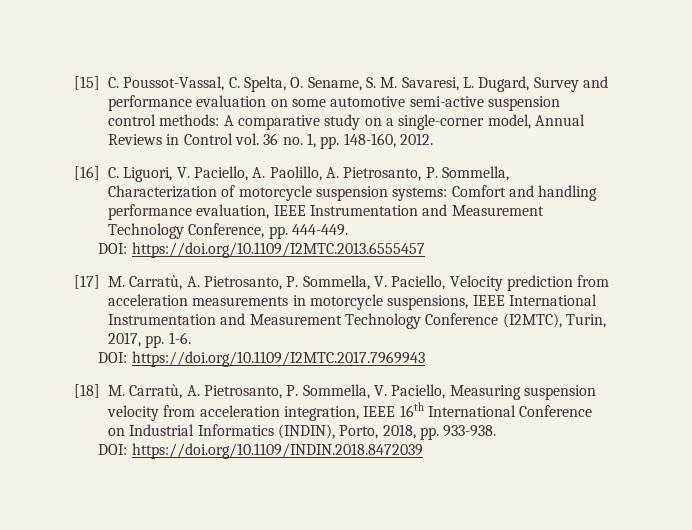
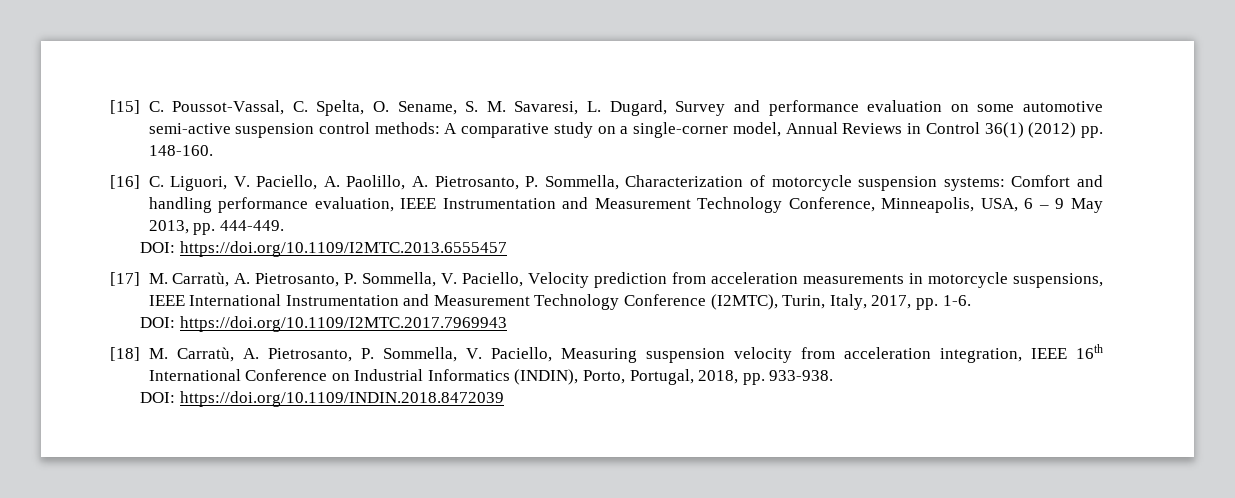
[234,133,433,149] vol. 36 no. 1, pp. 148-160, 2012. -> [984,122,1104,138] [148,145,213,156] 36(1) (2012) pp. 148-160.
(265, 230) none -> [881,197,1104,213] [148,220,189,234] Minneapolis, USA, 6 – 9 May 2013,
(606, 321) none -> [829,294,867,310] Italy,
(379, 432) none -> [629,369,694,385] Portugal,

